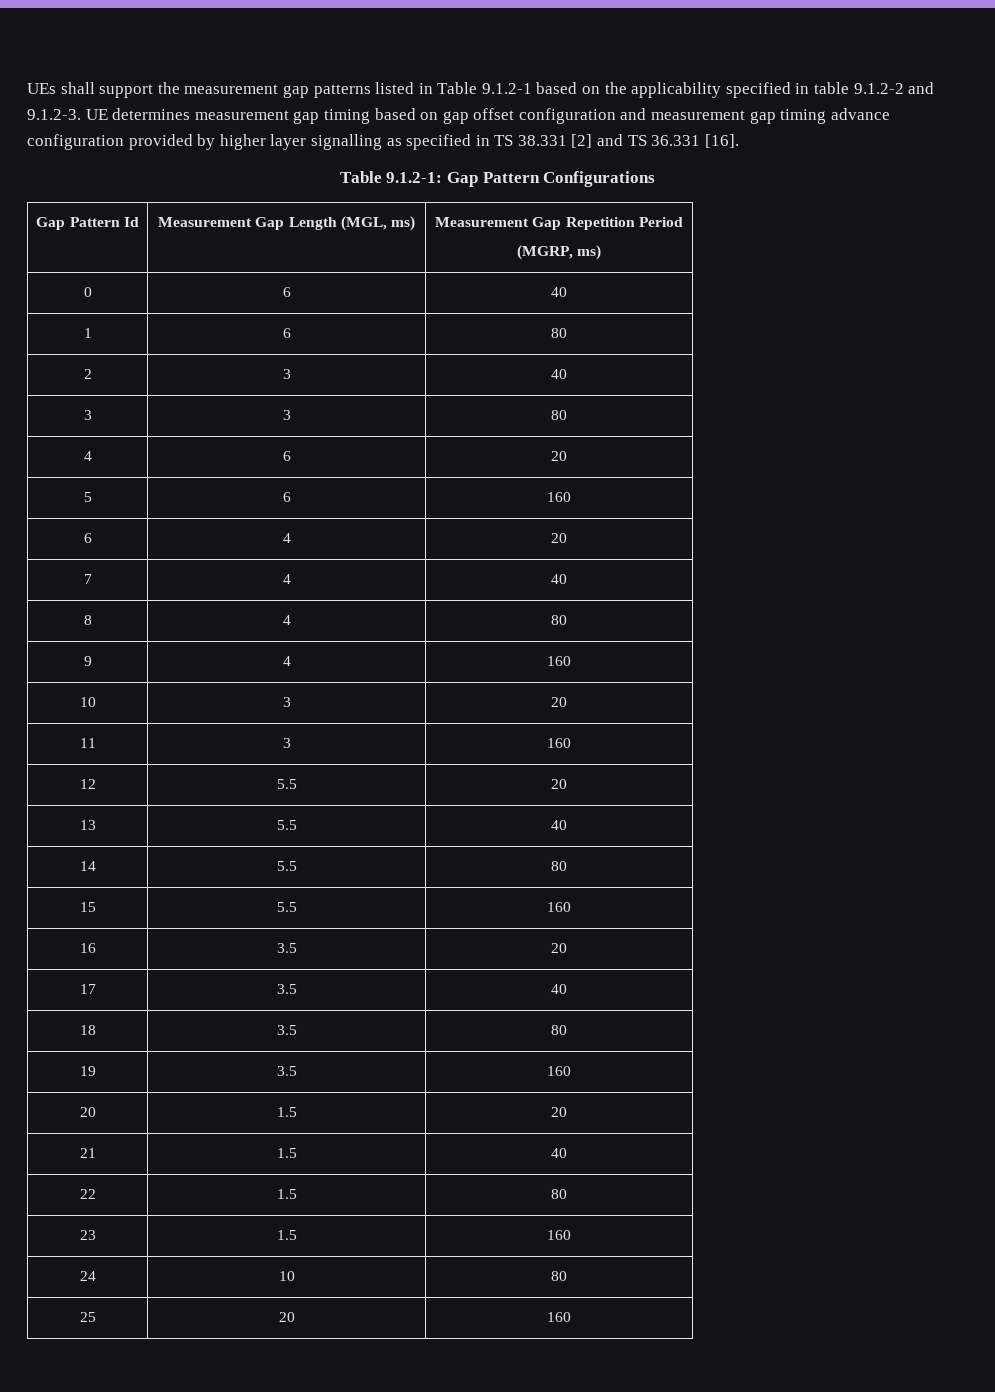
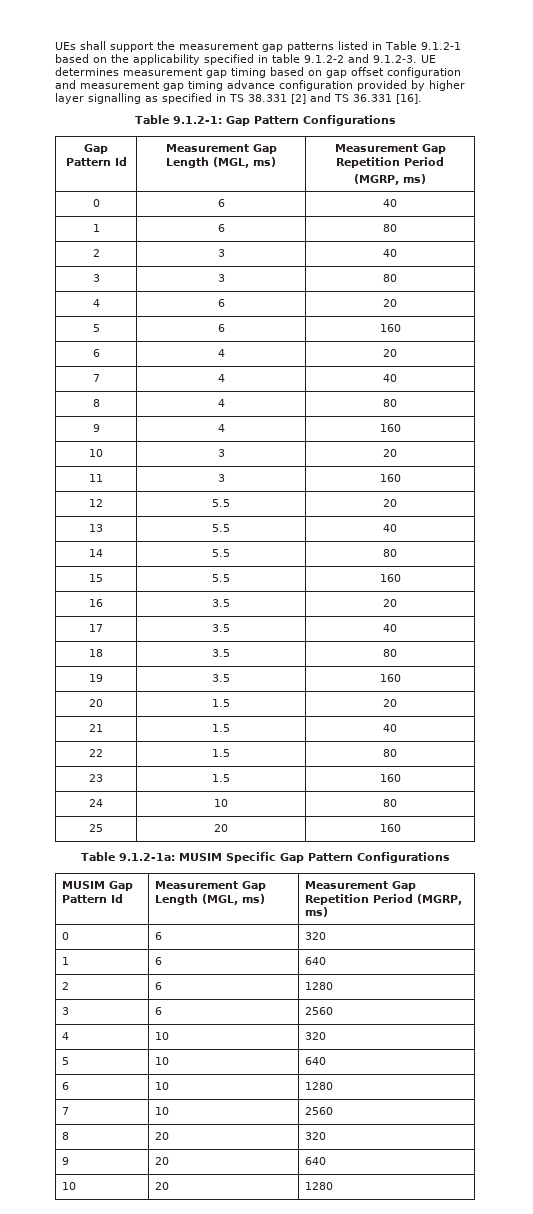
(571, 1317) none -> [80,852,450,863] [61,881,133,891] [61,894,123,903] [154,881,266,891] [154,894,265,905] [304,881,416,891] [304,894,462,905] [304,907,328,917] [61,932,69,940] [154,932,162,940] [304,932,326,940] [61,957,69,965] [154,957,162,965] [304,957,326,965] [61,982,69,990] [154,982,162,990] [304,982,333,990] [61,1007,69,1015] [154,1007,162,1015] [304,1007,333,1015] [61,1032,69,1040] [154,1032,169,1040] [304,1032,326,1040] [61,1057,69,1065] [154,1057,169,1065] [304,1057,326,1065] [61,1082,69,1090] [154,1082,169,1090] [304,1082,333,1090] [61,1107,69,1115] [154,1107,169,1115] [304,1107,333,1115] [61,1132,69,1140] [154,1132,169,1140] [304,1132,326,1140] [61,1157,69,1165] [154,1157,169,1165] [304,1157,326,1165] [61,1182,76,1190] [154,1182,169,1190] [304,1182,333,1190] // Table 9.1.2-1a: MUSIM Specific Gap Pattern Configurations // MUSIM Gap Pattern Id | Measurement Gap Length (MGL, ms) | Measurement Gap Repetition Period (MGRP, ms) // 0 | 6 | 320 // 1 | 6 | 640 // 2 | 6 | 1280 // 3 | 6 | 2560 // 4 | 10 | 320 // 5 | 10 | 640 // 6 | 10 | 1280 // 7 | 10 | 2560 // 8 | 20 | 320 // 9 | 20 | 640 // 10 | 20 | 1280

